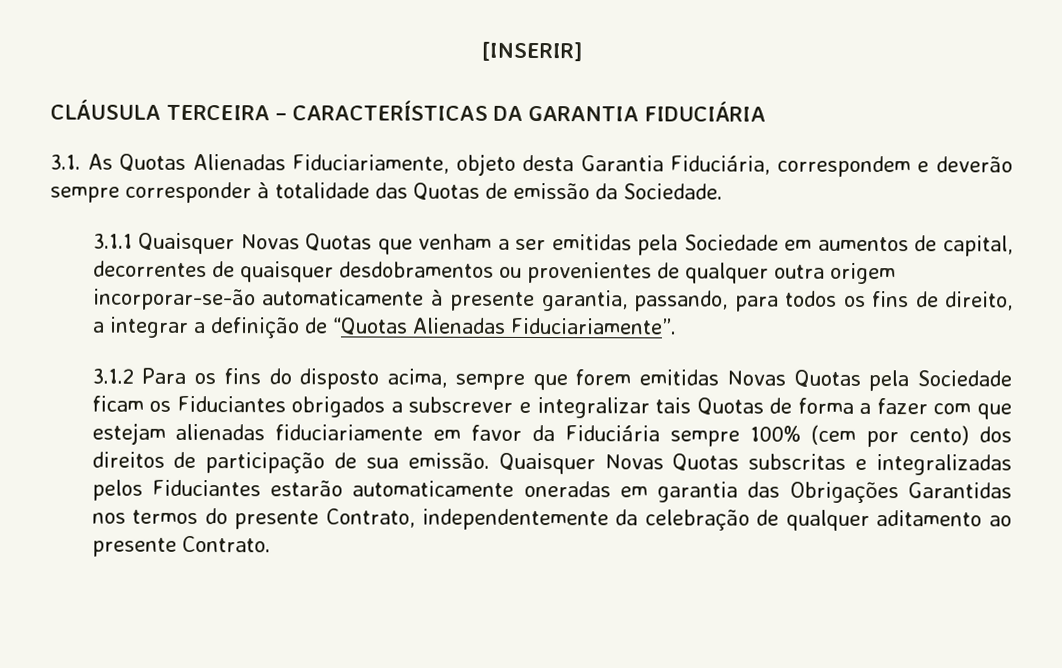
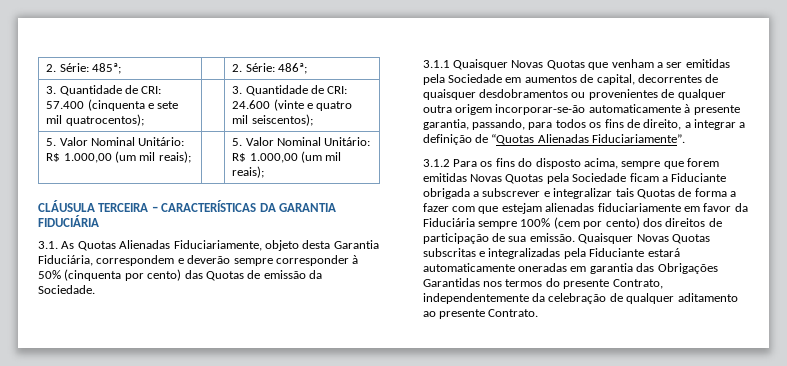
[480,41,583,62] [INSERIR] -> [46,63,122,74] [232,63,308,74] [46,85,162,96] [46,99,179,111] [46,114,144,126] [232,85,348,96] [232,99,353,111] [232,114,313,126] [46,137,185,146] [46,151,191,163] [232,137,371,146] [232,151,342,163] [232,166,265,178] 2. Série: 485ª; | | 2. Série: 486ª; // 3. Quantidade de CRI: 57.400 (cinquenta e sete mil quatrocentos); | | 3. Quantidade de CRI: 24.600 (vinte e quatro mil seiscentos); // 5. Valor Nominal Unitário: R$ 1.000,00 (um mil reais); | | 5. Valor Nominal Unitário: R$ 1.000,00 (um mil reais);
[275,182,370,199] totalidade -> [38,269,182,281] 50% (cinquenta por cento)
[149,395,386,418] os Fiduciantes obrigados -> [661,173,727,182] [422,188,470,199] a Fiduciante obrigada
[91,479,344,501] pelos Fiduciantes estarão -> [563,248,680,259] pela Fiduciante estará

